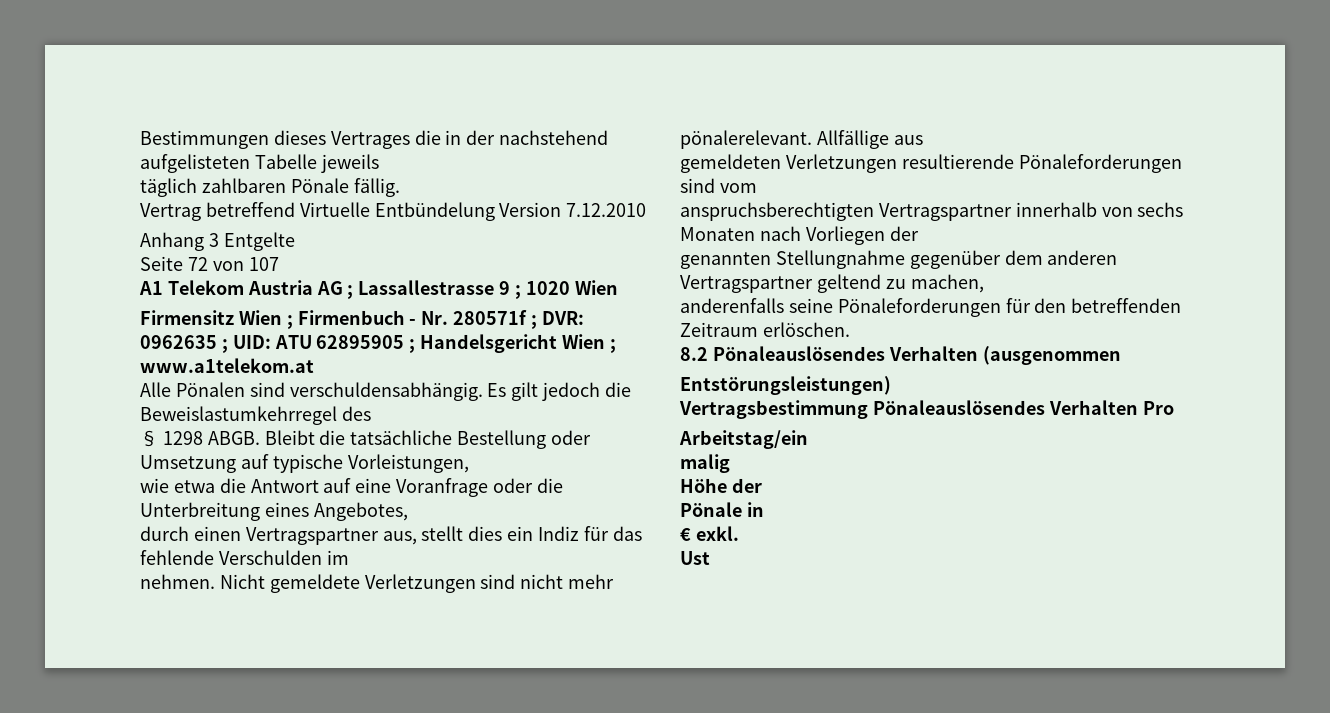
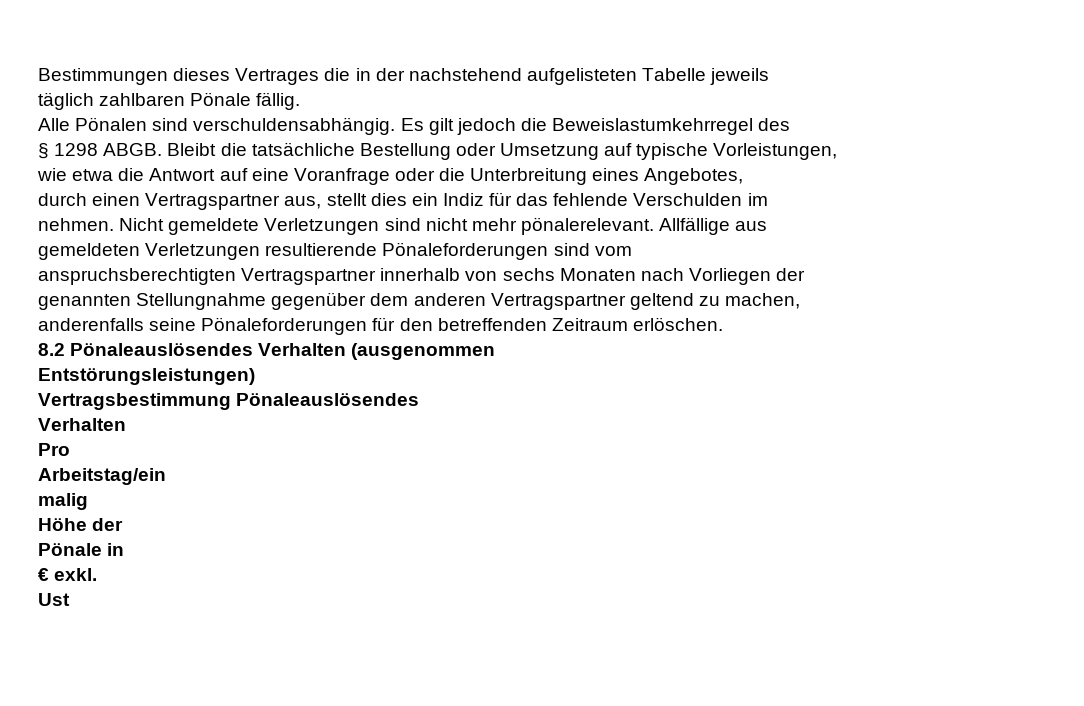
[140,202,647,221] [140,232,295,251] [140,256,279,271] [139,280,618,299] [140,310,584,329] [140,334,616,353] [140,358,314,373] // Vertrag betreffend Virtuelle Entbündelung Version 7.12.2010 // Anhang 3 Entgelte // Seite 72 von 107 // A1 Telekom Austria AG ; Lassallestrasse 9 ; 1020 Wien // Firmensitz Wien ; Firmenbuch - Nr. 280571f ; DVR: 0962635 ; UID: ATU 62895905 ; Handelsgericht Wien ; www.a1telekom.at -> (301, 101) none
[1048,400,1138,415] Verhalten -> [38,418,126,431] // Verhalten //

